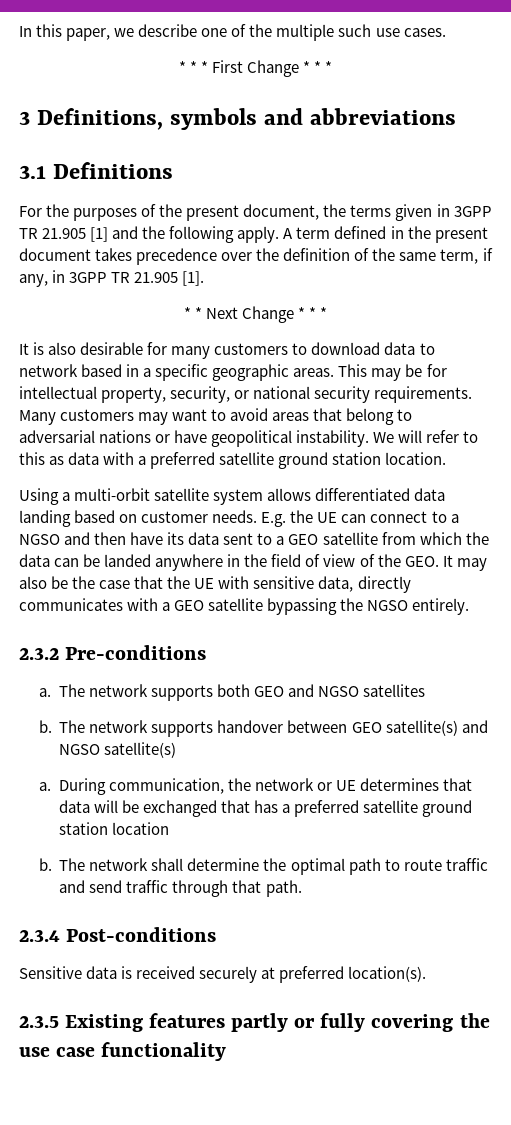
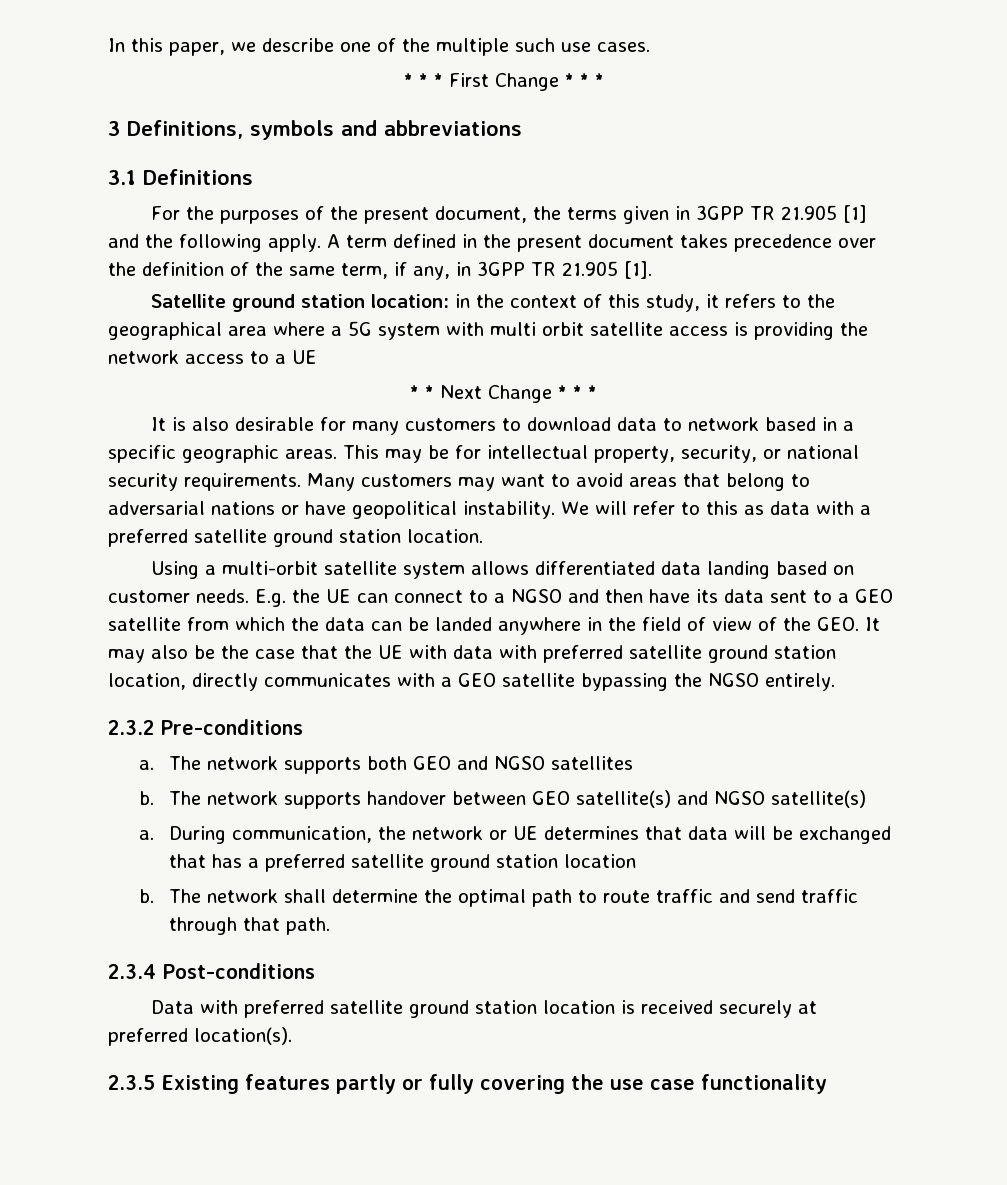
(205, 278) none -> [151,294,836,312] [108,321,868,340] [108,350,317,364] // Satellite ground station location: in the context of this study, it refers to the geographical area where a 5G system with multi orbit satellite access is providing the network access to a UE
[253,576,354,592] sensitive data, -> [453,645,836,663] [108,673,186,690] data with preferred satellite ground station location,
[19,966,118,979] Sensitive data -> [151,1000,616,1018] Data with preferred satellite ground station location

